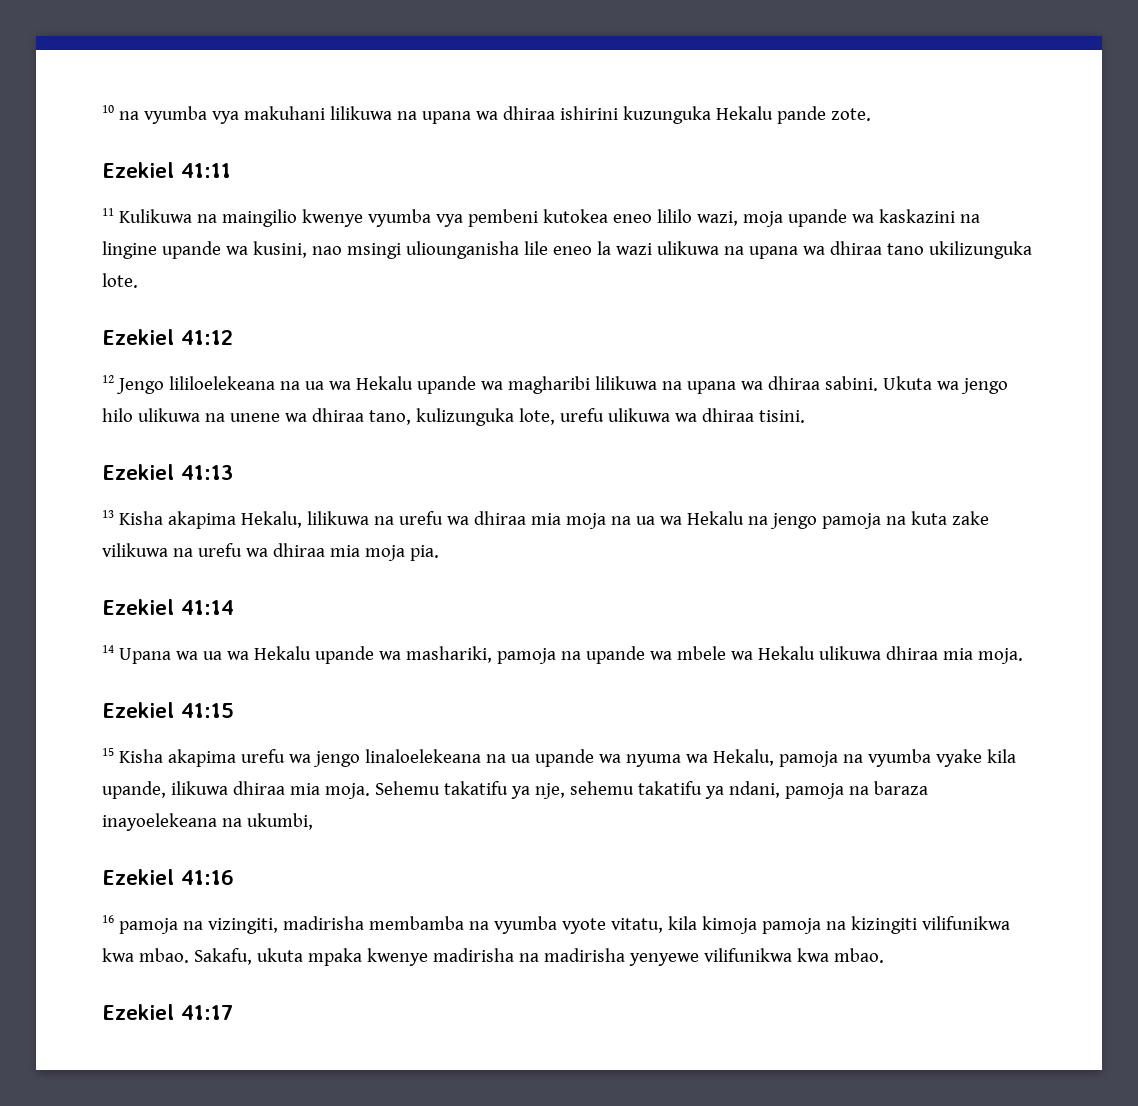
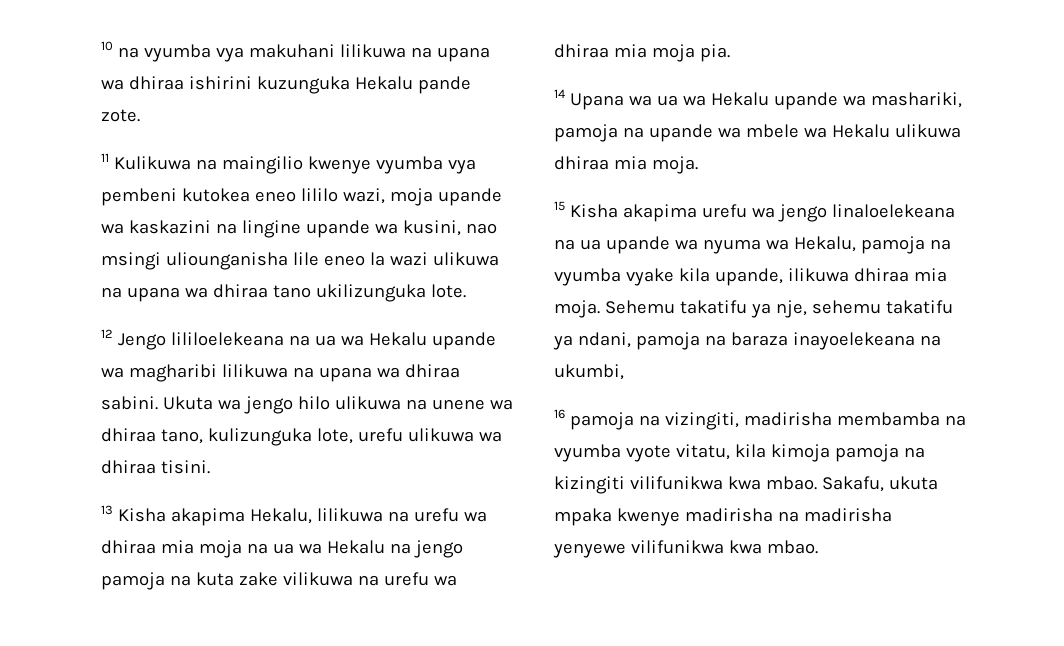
[102,162,231,178] // Ezekiel 41:11 -> (140, 115) none
[102,329,233,345] // Ezekiel 41:12 -> (466, 291) none
[102,464,233,480] // Ezekiel 41:13 -> (210, 467) none
[102,599,234,615] // Ezekiel 41:14 -> (730, 53) none
[102,702,234,718] // Ezekiel 41:15 -> (698, 165) none
[102,869,234,885] // Ezekiel 41:16 -> (624, 372) none
[102,1004,233,1020] // Ezekiel 41:17 -> (818, 547) none

